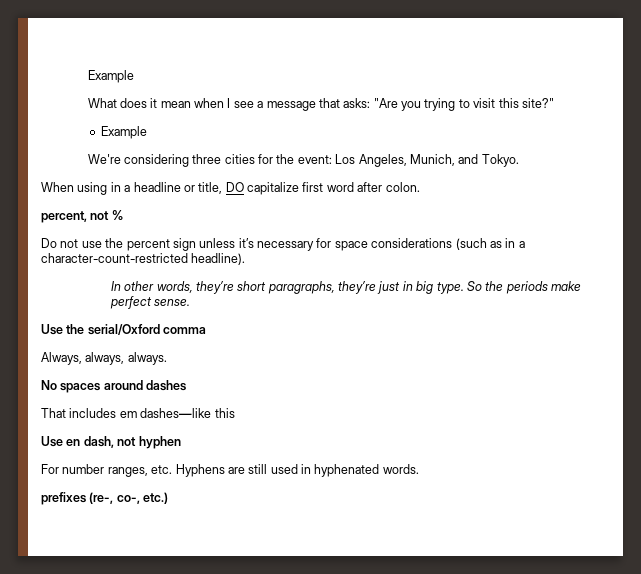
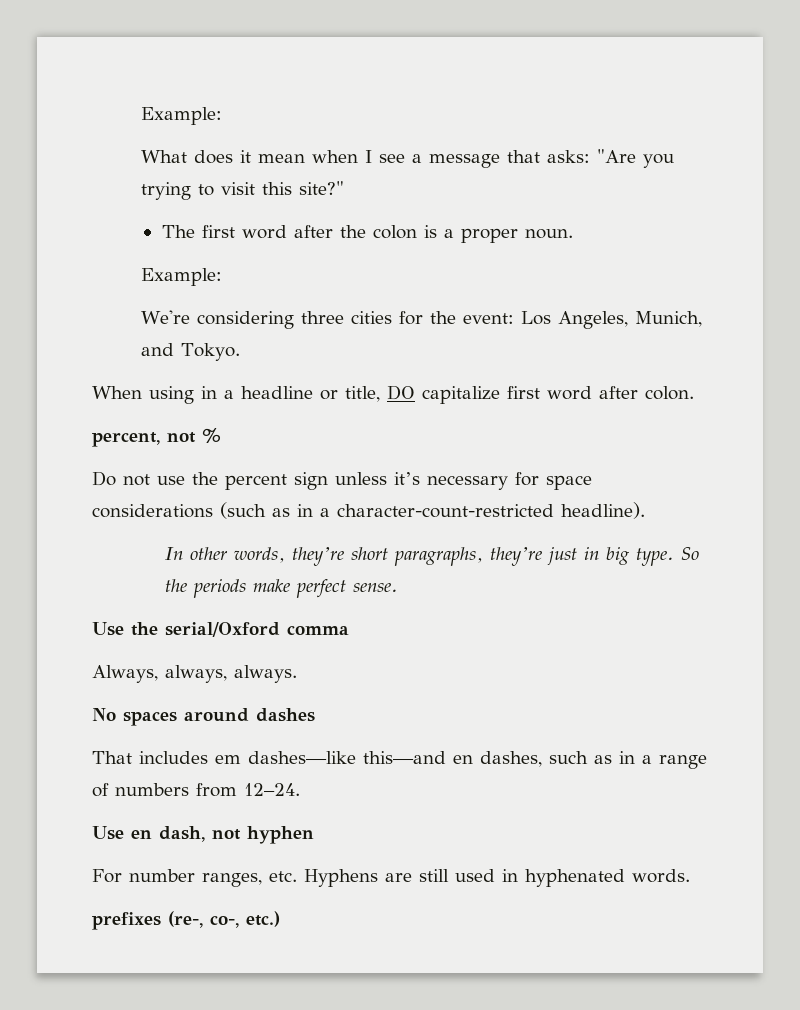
[87,70,134,83] Example -> [140,107,222,125] Example:
[101,126,148,139] Example -> [161,225,573,243] [140,268,222,286] The first word after the colon is a proper noun. // Example:
[214,408,235,418] this -> [363,751,707,769] [92,783,300,797] this—and en dashes, such as in a range of numbers from 12–24.

